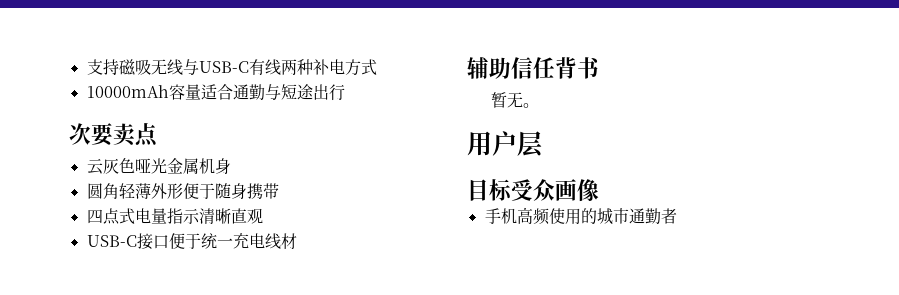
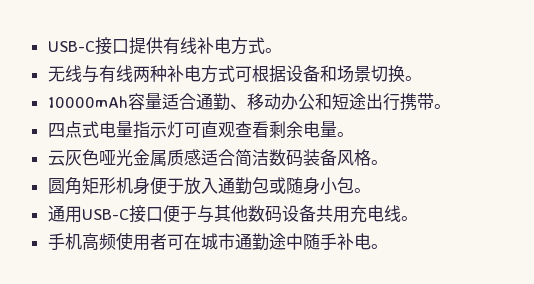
[86,59,249,76] 支持磁吸无线与USB-C -> [47,37,282,55] [47,65,99,83] USB-C接口提供有线补电方式。 // 无线与
(377, 67) none -> [234,65,422,83] 可根据设备和场景切换。
[264,84,281,100] 与 -> [229,93,332,110] 、移动办公和
[69,123,158,147] [86,158,231,175] [86,183,279,199] [86,208,263,225] [86,233,297,250] [467,57,599,79] [491,92,540,108] [467,131,543,157] [467,179,599,202] // 次要卖点 // 云灰色哑光金属机身 // 圆角轻薄外形便于随身携带 // 四点式电量指示清晰直观 // USB-C接口便于统一充电线材 // 辅助信任背书 // 暂无。 // 用户层 // 目标受众画像 -> [399,93,451,111] [47,121,354,139] [47,149,388,167] [47,177,371,195] [47,205,418,223] 携带。 // 四点式电量指示灯可直观查看剩余电量。 // 云灰色哑光金属质感适合简洁数码装备风格。 // 圆角矩形机身便于放入通勤包或随身小包。 // 通用USB-C接口便于与其他数码设备共用充电线。
[580,208,597,224] 的 -> [149,233,201,250] 者可在
[660,208,677,224] 者 -> [268,233,388,251] 途中随手补电。

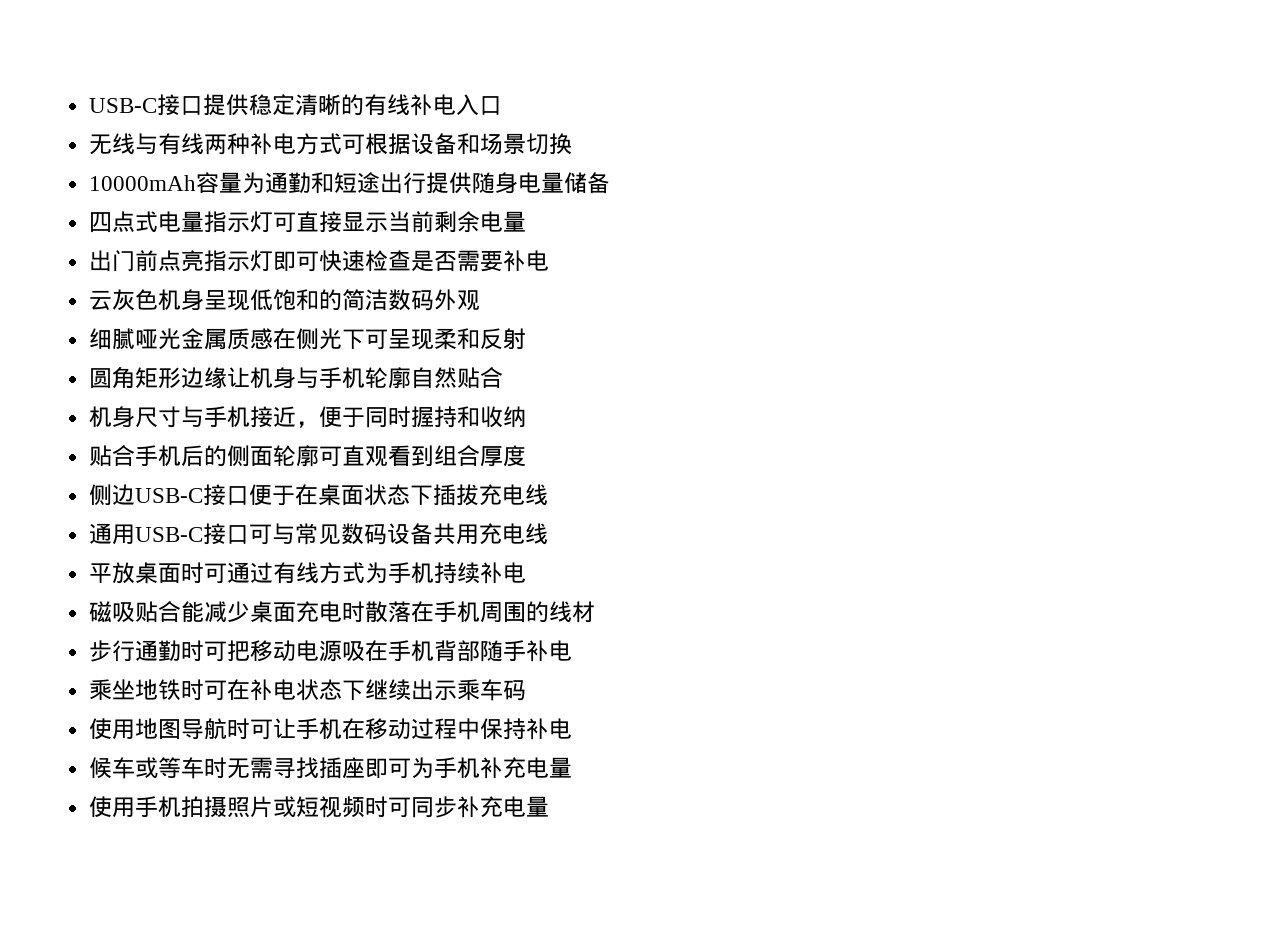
(163, 45) none -> [249,94,365,116] 稳定清晰的
[230,37,282,55] 方式。 -> [456,94,503,116] 入口
[404,76,422,81] 。 -> (573, 144) none
[161,93,451,111] 适合通勤、移动办公和短途出行携带。 -> [242,172,611,194] 为通勤和短途出行提供随身电量储备
[217,121,269,138] 观查看 -> [319,211,435,233] 接显示当前
[336,132,354,137] [47,149,388,167] [47,177,371,195] 。 // 云灰色哑光金属质感适合简洁数码装备风格。 // 圆角矩形机身便于放入通勤包或随身小包。 -> [89,250,550,272] [89,289,481,311] [89,328,527,350] [89,366,504,389] [89,406,527,428] [89,445,527,467] [89,484,549,506] // 出门前点亮指示灯即可快速检查是否需要补电 // 云灰色机身呈现低饱和的简洁数码外观 // 细腻哑光金属质感在侧光下可呈现柔和反射 // 圆角矩形边缘让机身与手机轮廓自然贴合 // 机身尺寸与手机接近，便于同时握持和收纳 // 贴合手机后的侧面轮廓可直观看到组合厚度 // 侧边USB-C接口便于在桌面状态下插拔充电线
[162,205,248,223] 便于与其他 -> [249,523,342,545] 可与常见
[400,216,418,221] [47,232,388,251] 。 // 手机高频使用者可在城市通勤途中随手补电。 -> [89,562,527,584] [89,601,596,623] [89,640,573,662] [89,679,527,701] [89,718,573,740] [89,757,573,779] [89,796,550,818] // 平放桌面时可通过有线方式为手机持续补电 // 磁吸贴合能减少桌面充电时散落在手机周围的线材 // 步行通勤时可把移动电源吸在手机背部随手补电 // 乘坐地铁时可在补电状态下继续出示乘车码 // 使用地图导航时可让手机在移动过程中保持补电 // 候车或等车时无需寻找插座即可为手机补充电量 // 使用手机拍摄照片或短视频时可同步补充电量

